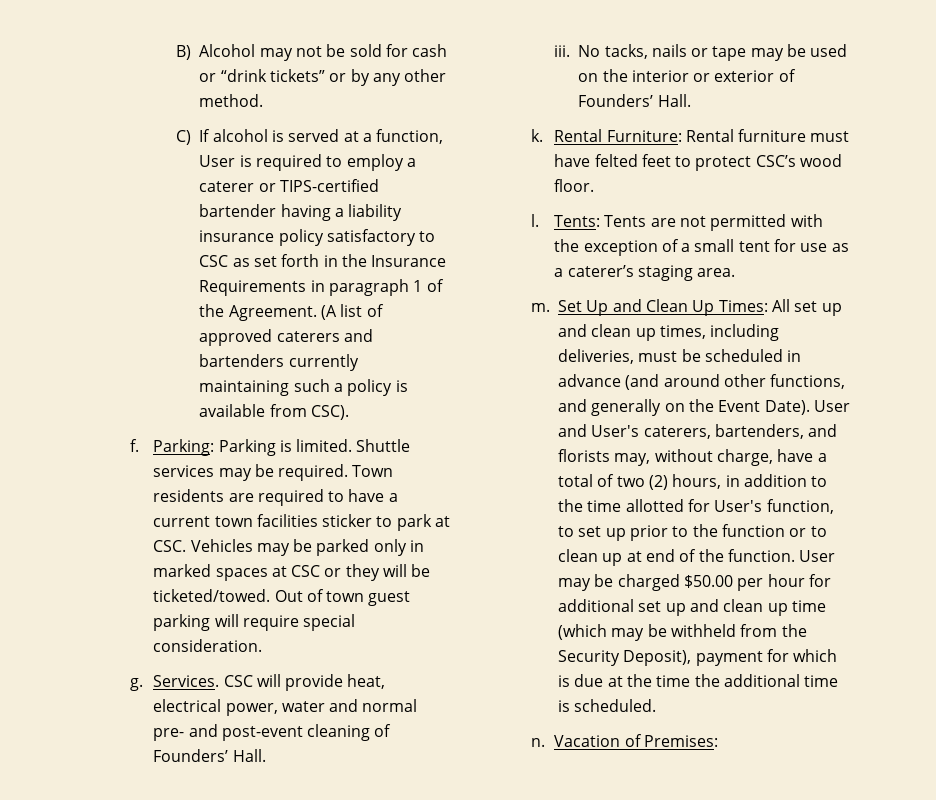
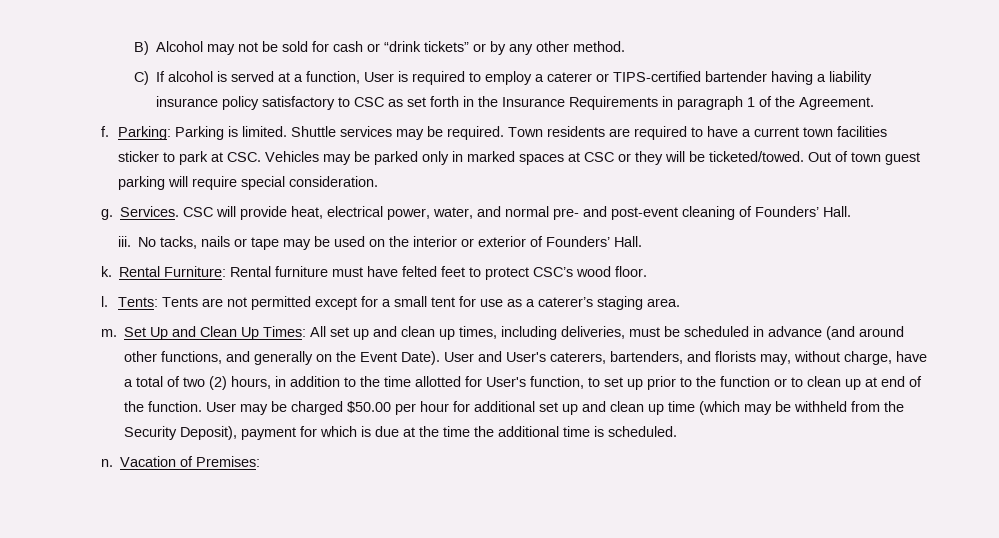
[320,304,384,320] [199,329,373,346] [199,354,359,371] [199,379,408,396] [199,404,349,420] (A list of approved caterers and bartenders currently maintaining such a policy is available from CSC). -> (875, 103) none
[281,701,325,712] water -> [433,207,474,219] water,
[790,214,823,227] [554,239,679,256] with the exception of -> [314,296,378,310] except for

